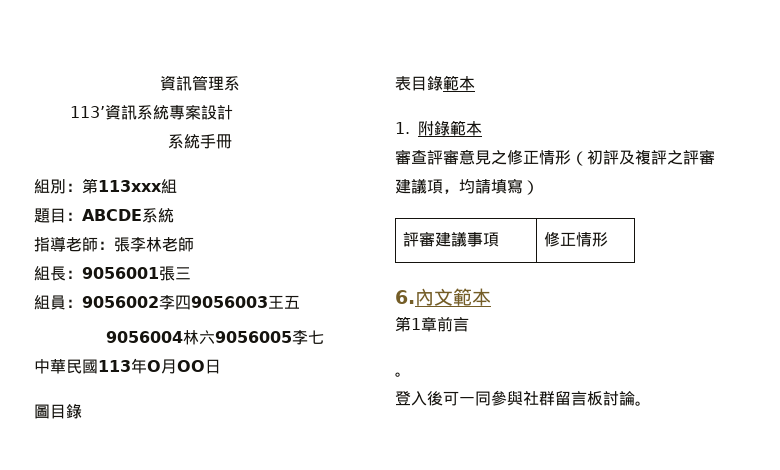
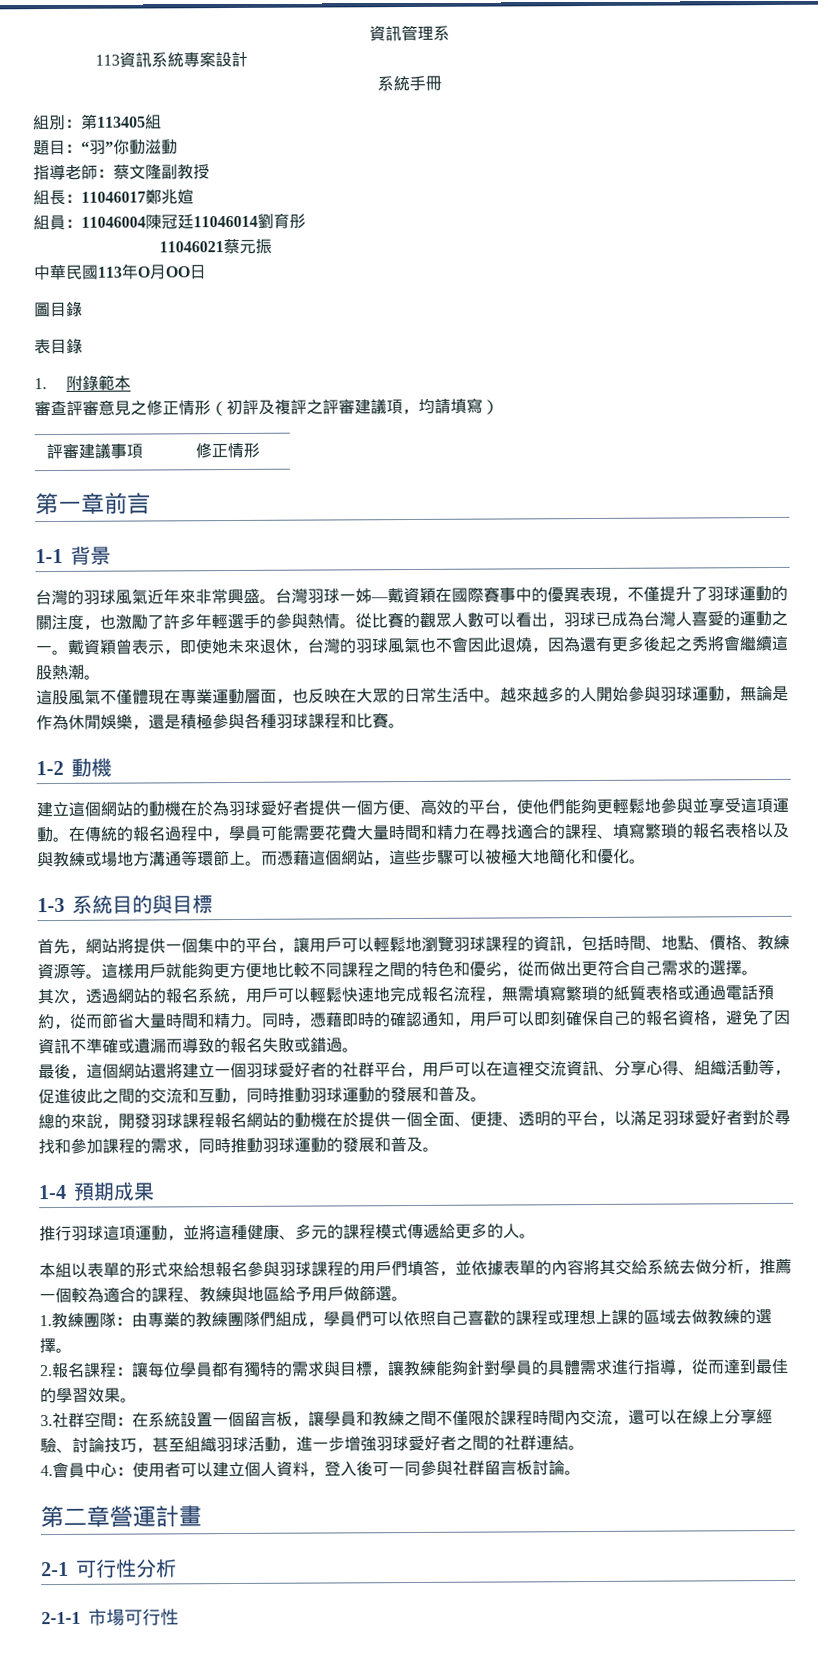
[70,106,106,118] 113’ -> [95,54,121,66] 113
[98,180,162,192] 113xxx -> [97,116,146,128] 113405
[82,208,174,223] ABCDE系統 -> [81,139,178,155] “羽”你動滋動
[114,237,194,252] 張李林老師 -> [113,164,210,180] 蔡文隆副教授
[82,266,191,281] 9056001張三 -> [81,189,194,205] 11046017鄭兆媗
[82,295,300,310] [106,330,325,345] 9056002李四9056003王五 // 9056004林六9056005李七 -> [81,212,306,230] [159,238,273,255] 11046004陳冠廷11046014劉育彤 // 11046021蔡元振
[443,75,475,91] 範本 -> (83, 345) none
[395,288,491,306] [395,316,469,332] [395,372,411,377] 6.內文範本 // 第1章前言 // 。 // -> [35,492,151,516] [35,545,111,565] [35,585,788,606] [35,610,788,631] [35,634,789,656] [36,664,101,681] [36,685,789,706] [36,712,405,731] [36,757,112,777] [36,797,789,818] [36,822,790,843] [37,848,646,868] [37,894,213,914] [37,934,790,955] [37,959,758,980] [37,984,774,1005] [38,1009,791,1030] [38,1037,359,1055] [38,1058,791,1080] [38,1086,487,1105] [38,1109,791,1130] [38,1136,439,1155] [38,1181,155,1201] [39,1222,536,1242] [39,1258,792,1279] [39,1285,408,1304] [39,1309,772,1329] [39,1338,72,1354] [39,1358,789,1379] [40,1386,137,1404] [40,1409,773,1429] [40,1435,585,1454] [40,1460,325,1479] 第一章前言 // 1-1背景 // 台灣的羽球風氣近年來非常興盛。台灣羽球一姊—戴資穎在國際賽事中的優異表現，不僅提升了羽球運動的關注度，也激勵了許多年輕選手的參與熱情。從比賽的觀眾人數可以看出，羽球已成為台灣人喜愛的運動之一。戴資穎曾表示，即使她未來退休，台灣的羽球風氣也不會因此退燒，因為還有更多後起之秀將會繼續這股熱潮。 // 這股風氣不僅體現在專業運動層面，也反映在大眾的日常生活中。越來越多的人開始參與羽球運動，無論是作為休閒娛樂，還是積極參與各種羽球課程和比賽。 // 1-2動機 // 建立這個網站的動機在於為羽球愛好者提供一個方便、高效的平台，使他們能夠更輕鬆地參與並享受這項運動。在傳統的報名過程中，學員可能需要花費大量時間和精力在尋找適合的課程、填寫繁瑣的報名表格以及與教練或場地方溝通等環節上。而憑藉這個網站，這些步驟可以被極大地簡化和優化。 // 1-3系統目的與目標 // 首先，網站將提供一個集中的平台，讓用戶可以輕鬆地瀏覽羽球課程的資訊，包括時間、地點、價格、教練資源等。這樣用戶就能夠更方便地比較不同課程之間的特色和優劣，從而做出更符合自己需求的選擇。 // 其次，透過網站的報名系統，用戶可以輕鬆快速地完成報名流程，無需填寫繁瑣的紙質表格或通過電話預約，從而節省大量時間和精力。同時，憑藉即時的確認通知，用戶可以即刻確保自己的報名資格，避免了因資訊不準確或遺漏而導致的報名失敗或錯過。 // 最後，這個網站還將建立一個羽球愛好者的社群平台，用戶可以在這裡交流資訊、分享心得、組織活動等，促進彼此之間的交流和互動，同時推動羽球運動的發展和普及。 // 總的來說，開發羽球課程報名網站的動機在於提供一個全面、便捷、透明的平台，以滿足羽球愛好者對於尋找和參加課程的需求，同時推動羽球運動的發展和普及。 // 1-4預期成果 // 推行羽球這項運動，並將這種健康、多元的課程模式傳遞給更多的人。 // 本組以表單的形式來給想報名參與羽球課程的用戶們填答，並依據表單的內容將其交給系統去做分析，推薦一個較為適合的課程、教練與地區給予用戶做篩選。 // 1.教練團隊：由專業的教練團隊們組成，學員們可以依照自己喜歡的課程或理想上課的區域去做教練的選擇。 // 2.報名課程：讓每位學員都有獨特的需求與目標，讓教練能夠針對學員的具體需求進行指導，從而達到最佳的學習效果。 // 3.社群空間：在系統設置一個留言板，讓學員和教練之間不僅限於課程時間內交流，還可以在線上分享經驗、討論技巧，甚至組織羽球活動，進一步增強羽球愛好者之間的社群連結。 // 4.會員中心：使用者可以建立個人資料，
(651, 403) none -> [40,1505,202,1529] [41,1558,177,1578] [41,1608,179,1626] // 第二章營運計畫 // 2-1可行性分析 // 2-1-1市場可行性

